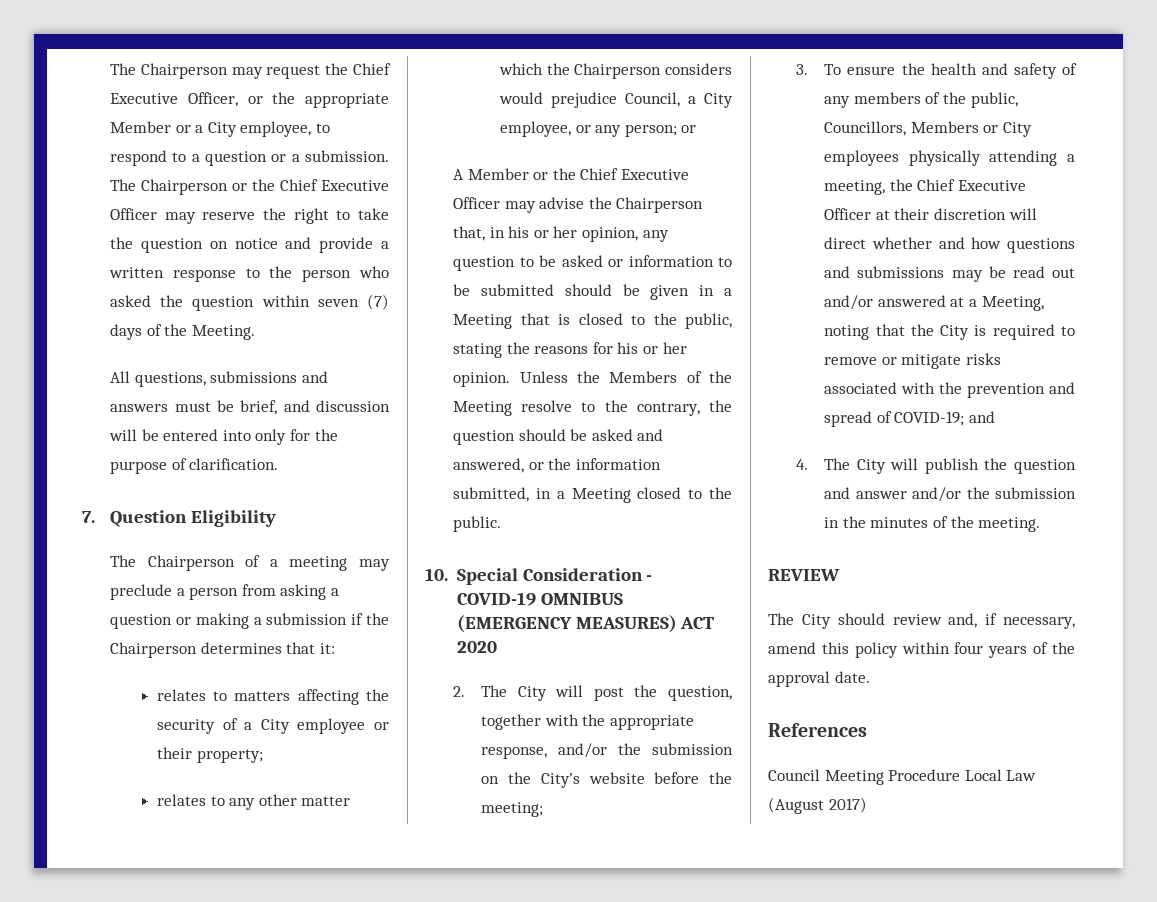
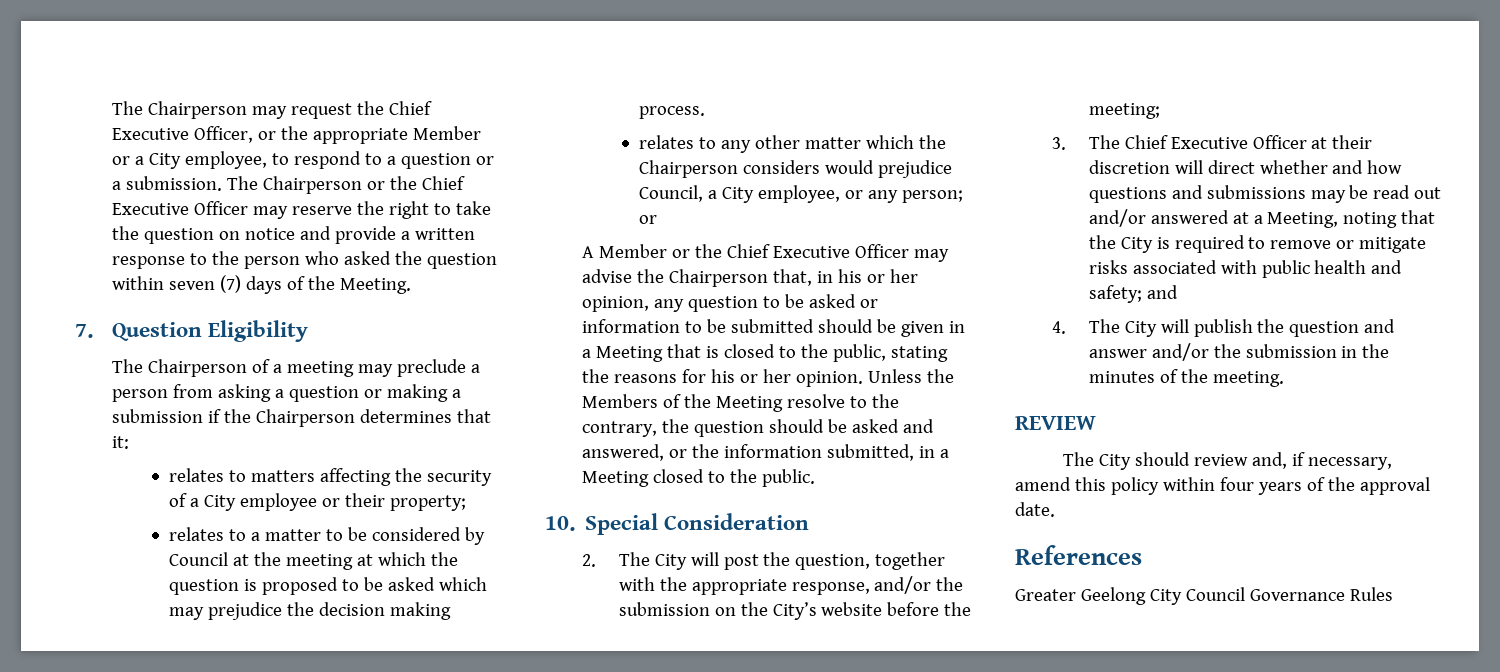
[110,371,328,387] [110,400,390,415] [109,429,338,445] [110,458,279,474] // All questions, submissions and answers must be brief, and discussion will be entered into only for the purpose of clarification. -> (411, 286) none
(263, 756) none -> [168,527,485,545] [168,552,458,570] [168,577,487,595] [168,602,451,620] [638,106,705,119] // relates to a matter to be considered by Council at the meeting at which the question is proposed to be asked which may prejudice the decision making process.
[646,575,653,581] [456,592,623,606] [456,615,715,633] [456,641,497,653] - COVID-19 OMNIBUS (EMERGENCY MEASURES) ACT 2020 -> (810, 521) none
[824,63,1077,79] [824,92,1018,108] [824,121,1033,137] [824,150,1075,166] [824,179,913,195] To ensure the health and safety of any members of the public, Councillors, Members or City employees physically attending a meeting, the -> [1088,135,1120,149] The
[939,382,1075,398] [824,411,965,427] the prevention and spread of COVID-19; -> [1261,260,1403,278] [1088,285,1142,303] public health and safety;
[768,769,1037,785] [768,797,867,814] Council Meeting Procedure Local Law (August 2017) -> [1015,587,1393,605] Greater Geelong City Council Governance Rules

